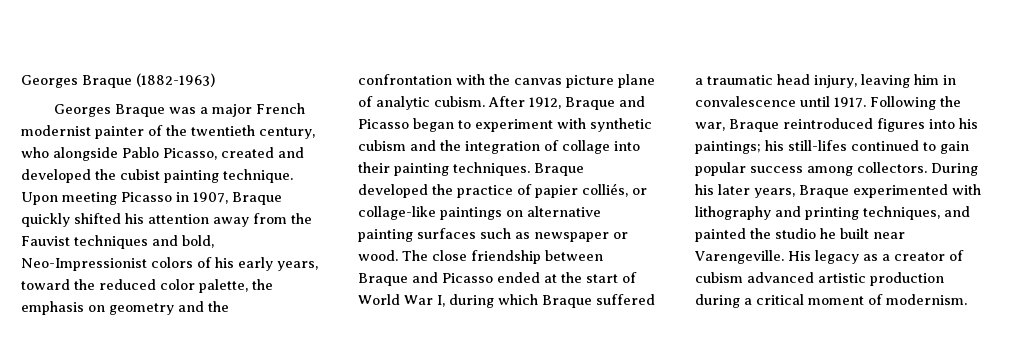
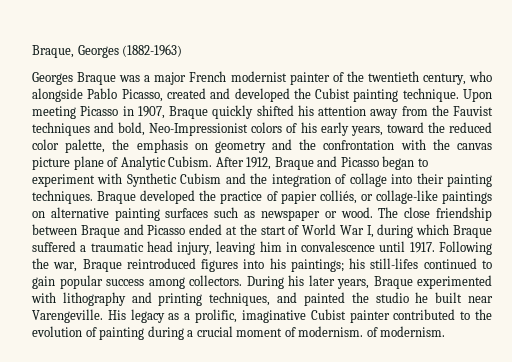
[21,75,132,88] Georges Braque -> [32,45,119,58] Braque, Georges
[120,169,160,180] cubist -> [315,88,351,99] Cubist
[376,96,485,110] analytic cubism. -> [120,156,213,170] Analytic Cubism.
[590,118,652,132] [358,140,406,151] synthetic cubism -> [126,173,222,187] Synthetic Cubism
[894,250,964,261] [695,272,944,286] creator of cubism advanced artistic production -> [195,309,492,323] [32,326,145,340] prolific, imaginative Cubist painter contributed to the evolution of painting
[756,294,804,305] critical -> [196,326,233,337] crucial
(967, 299) none -> [366,326,446,337] of modernism.

